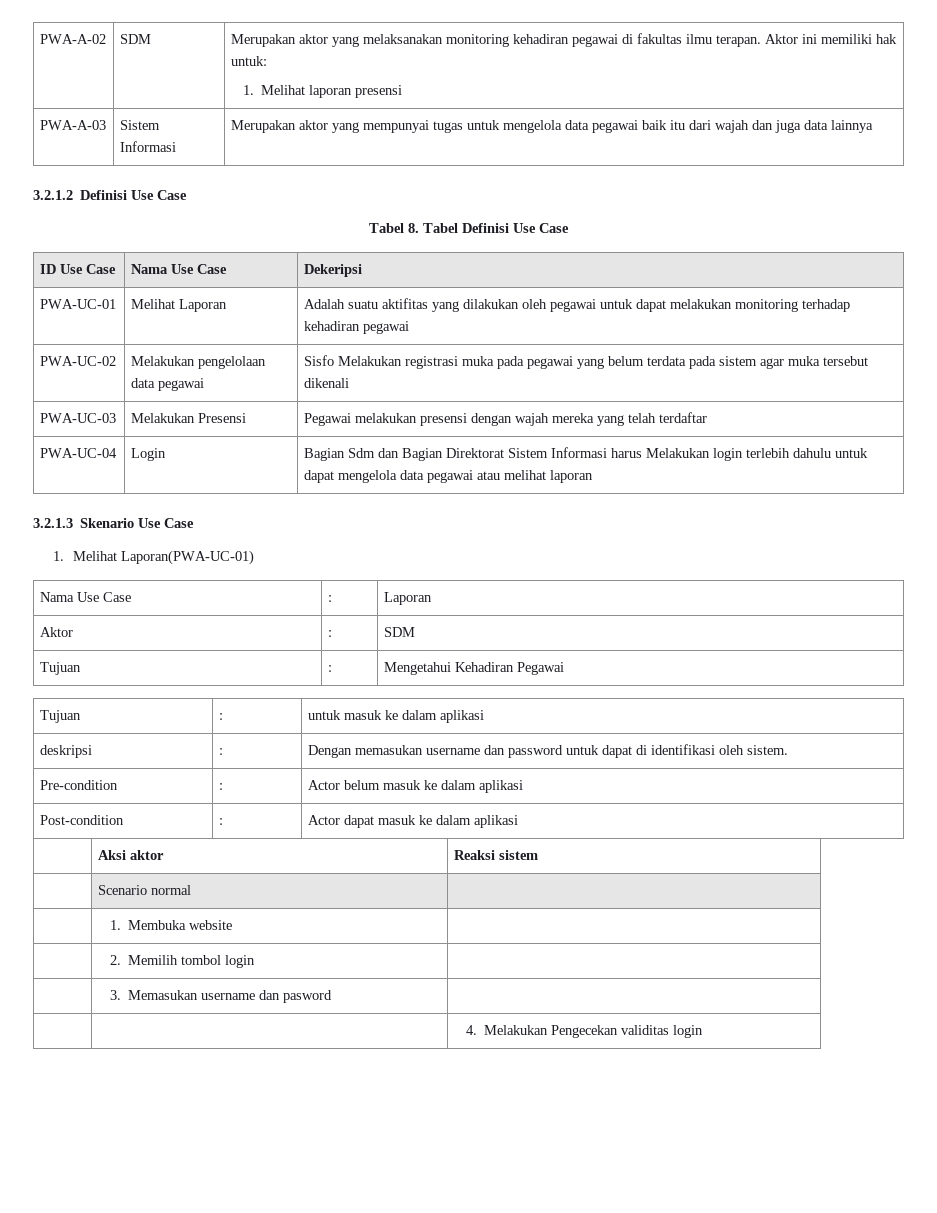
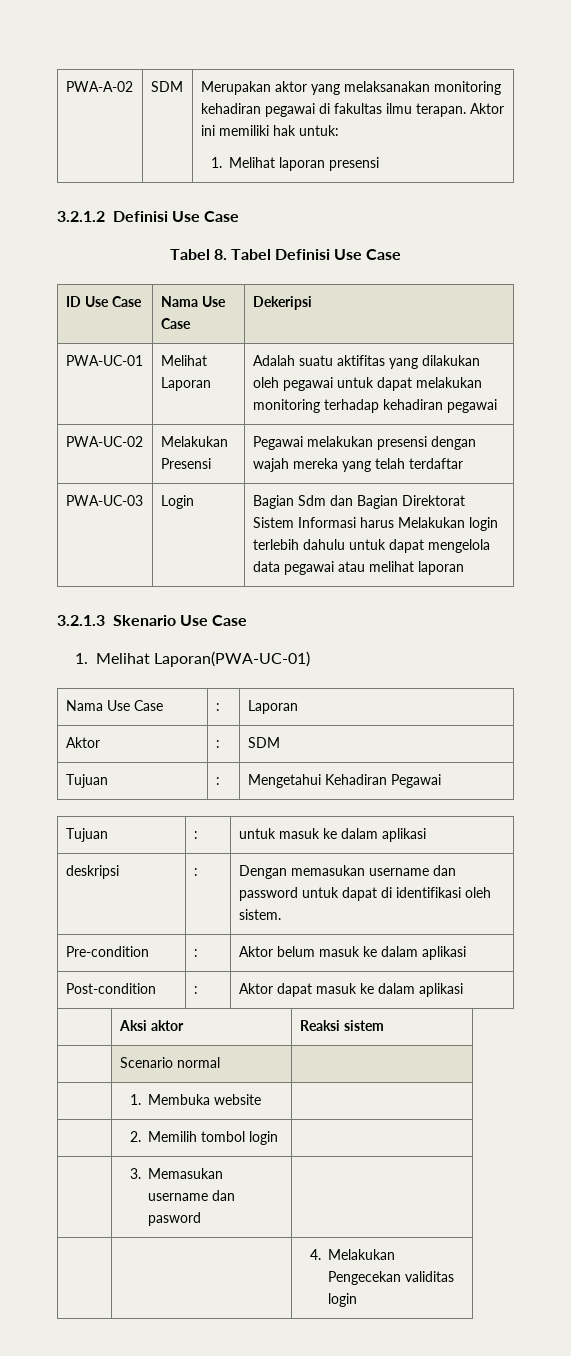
[39,120,106,130] [119,120,160,130] [119,141,176,152] [230,120,873,133] // PWA-A-03 | Sistem Informasi | Merupakan aktor yang mempunyai tugas untuk mengelola data pegawai baik itu dari wajah dan juga data lainnya -> (380, 164) none
[130,356,266,369] [130,378,204,391] [303,355,868,369] [303,378,349,388] [39,413,116,423] | Melakukan pengelolaan data pegawai | Sisfo Melakukan registrasi muka pada pegawai yang belum terdata pada sistem agar muka tersebut dikenali // PWA-UC-03 -> (143, 441) none
[39,448,117,458] PWA-UC-04 -> [65,495,143,506] PWA-UC-03
[307,780,340,790] Actor -> [238,946,273,957] Aktor
[307,815,340,825] Actor -> [238,983,273,994] Aktor

